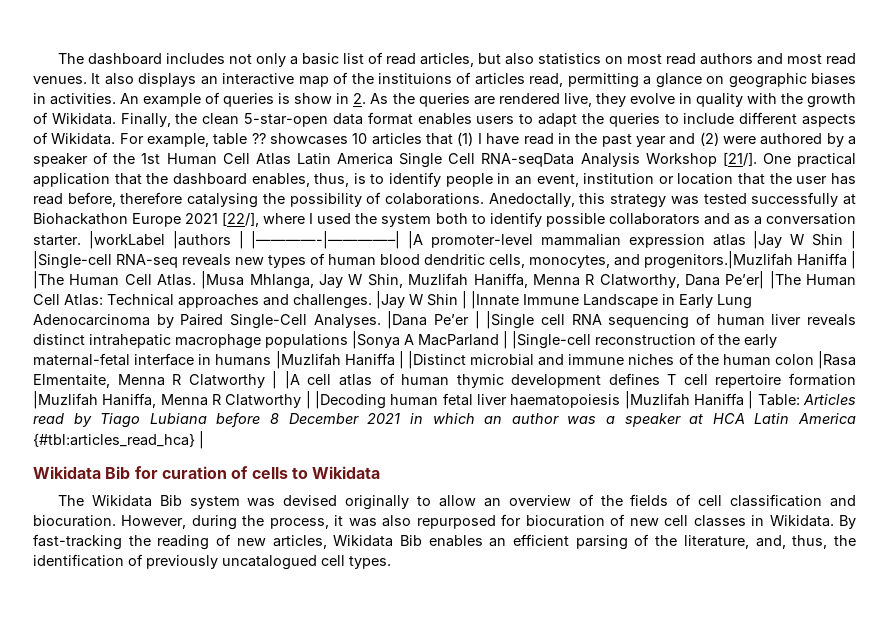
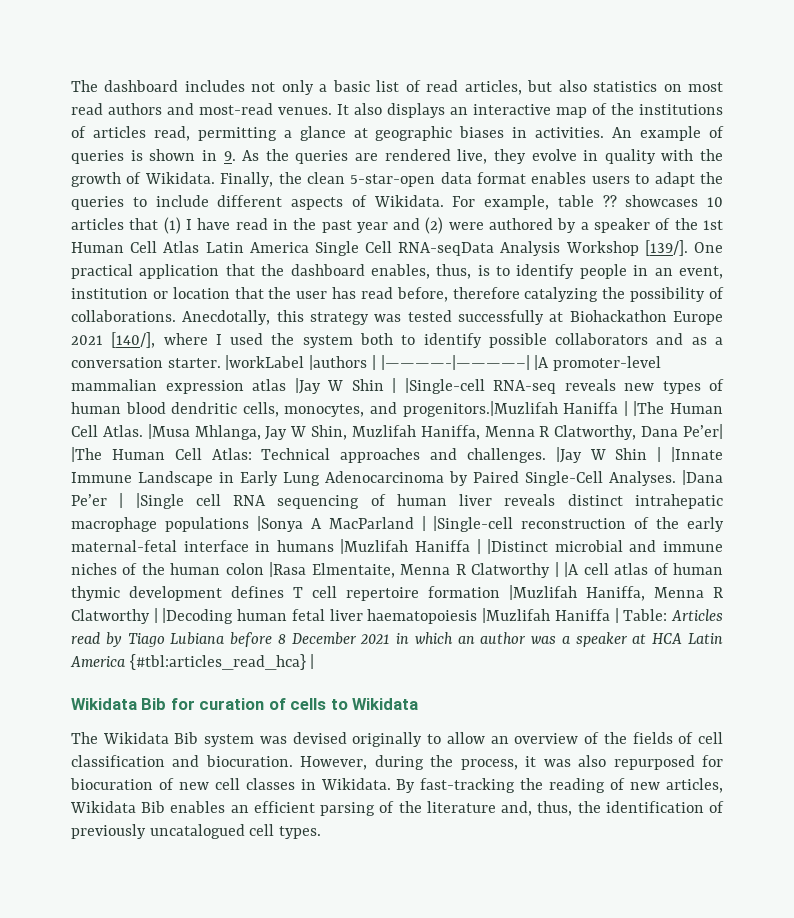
[786,53,856,65] most read -> [199,103,273,115] most-read
[378,73,453,84] instituions -> [639,104,723,115] institutions
[706,76,725,84] on -> [353,128,368,138] at
[294,93,367,104] show in 2. -> [149,149,236,161] shown in 9.
[722,152,757,166] [21/]. -> [644,240,688,256] [139/].
[187,193,259,208] catalysing -> [524,287,599,302] catalyzing
[385,193,575,207] colaborations. Anedoctally, -> [71,310,271,325] collaborations. Anecdotally,
[222,212,260,227] [22/], -> [111,332,156,348] [140/],
[683,535,749,549] literature, -> [426,801,496,813] literature

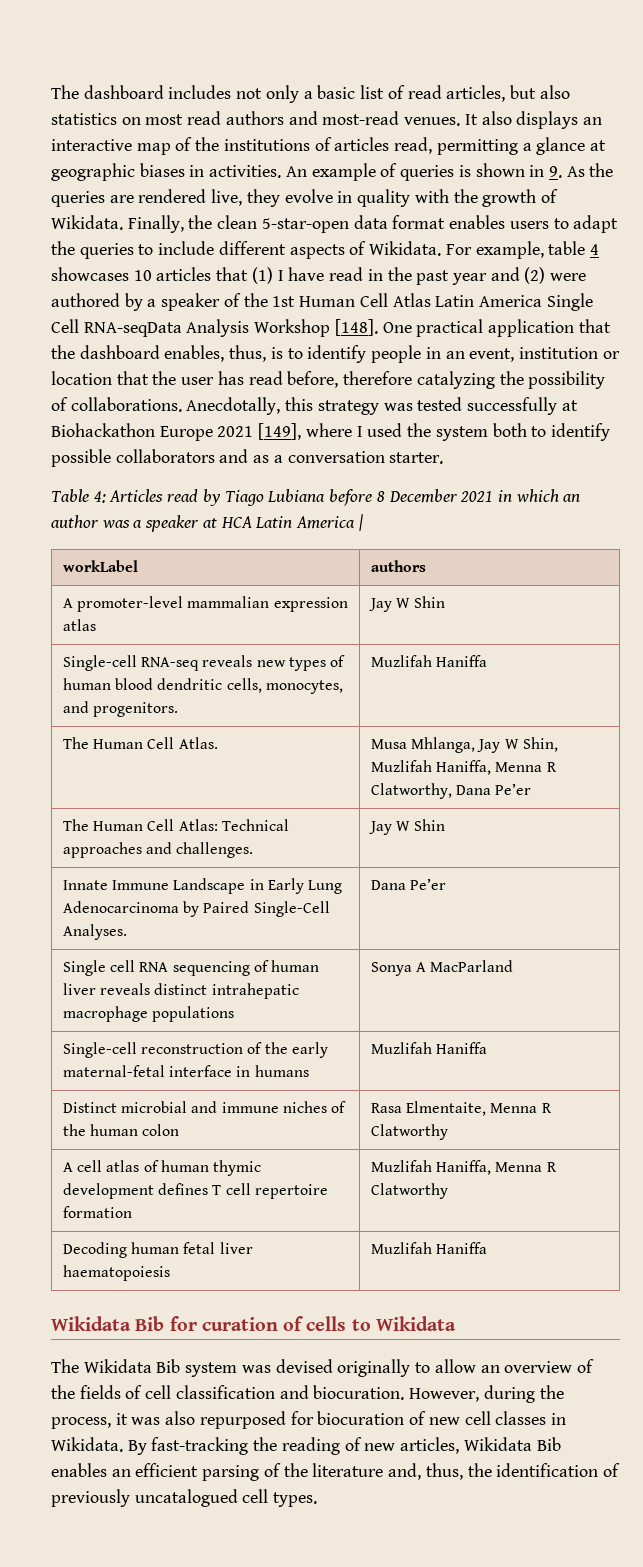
[602,195,617,207] ?? -> [589,244,599,255] 4
[644,240,688,256] [139/]. -> [334,319,378,336] [148].
[111,332,156,348] [140/], -> [258,423,302,440] [149],
[225,355,662,371] [71,378,724,394] [71,401,724,417] [71,424,723,440] [71,447,724,463] [71,470,723,486] [71,493,723,509] [71,516,724,532] [71,539,724,554] [71,562,723,578] [71,585,723,601] [71,608,668,624] |workLabel |authors | |————-|————–| |A promoter-level mammalian expression atlas |Jay W Shin | |Single-cell RNA-seq reveals new types of human blood dendritic cells, monocytes, and progenitors.|Muzlifah Haniffa | |The Human Cell Atlas. |Musa Mhlanga, Jay W Shin, Muzlifah Haniffa, Menna R Clatworthy, Dana Pe’er| |The Human Cell Atlas: Technical approaches and challenges. |Jay W Shin | |Innate Immune Landscape in Early Lung Adenocarcinoma by Paired Single-Cell Analyses. |Dana Pe’er | |Single cell RNA sequencing of human liver reveals distinct intrahepatic macrophage populations |Sonya A MacParland | |Single-cell reconstruction of the early maternal-fetal interface in humans |Muzlifah Haniffa | |Distinct microbial and immune niches of the human colon |Rasa Elmentaite, Menna R Clatworthy | |A cell atlas of human thymic development defines T cell repertoire formation |Muzlifah Haniffa, Menna R Clatworthy | |Decoding human fetal liver haematopoiesis |Muzlifah Haniffa | Table: -> [51,489,106,503] // Table 4:
[129,654,315,670] {#tbl:articles_read_hca} | -> [358,514,363,531] [62,560,138,572] [370,560,426,572] [62,596,348,612] [62,619,96,631] [368,596,446,612] [62,655,346,671] [62,678,344,694] [62,701,179,717] [370,655,488,667] [62,737,218,749] [370,737,559,753] [370,760,557,775] [370,783,532,799] [62,819,290,831] [62,842,254,858] [368,819,446,835] [62,878,343,894] [62,901,330,917] [62,924,127,940] [370,878,447,890] [62,960,320,976] [62,983,299,999] [62,1006,235,1022] [370,960,514,976] [62,1042,329,1058] [62,1065,309,1077] [370,1042,488,1054] [62,1101,347,1113] [62,1124,180,1136] [370,1101,552,1116] [370,1124,448,1140] [62,1160,262,1176] [62,1183,329,1199] [62,1206,132,1218] [370,1160,557,1175] [370,1183,448,1199] [62,1242,253,1258] [62,1265,170,1281] [370,1242,488,1254] | // workLabel | authors // A promoter-level mammalian expression atlas | Jay W Shin // Single-cell RNA-seq reveals new types of human blood dendritic cells, monocytes, and progenitors. | Muzlifah Haniffa // The Human Cell Atlas. | Musa Mhlanga, Jay W Shin, Muzlifah Haniffa, Menna R Clatworthy, Dana Pe’er // The Human Cell Atlas: Technical approaches and challenges. | Jay W Shin // Innate Immune Landscape in Early Lung Adenocarcinoma by Paired Single-Cell Analyses. | Dana Pe’er // Single cell RNA sequencing of human liver reveals distinct intrahepatic macrophage populations | Sonya A MacParland // Single-cell reconstruction of the early maternal-fetal interface in humans | Muzlifah Haniffa // Distinct microbial and immune niches of the human colon | Rasa Elmentaite, Menna R Clatworthy // A cell atlas of human thymic development defines T cell repertoire formation | Muzlifah Haniffa, Menna R Clatworthy // Decoding human fetal liver haematopoiesis | Muzlifah Haniffa

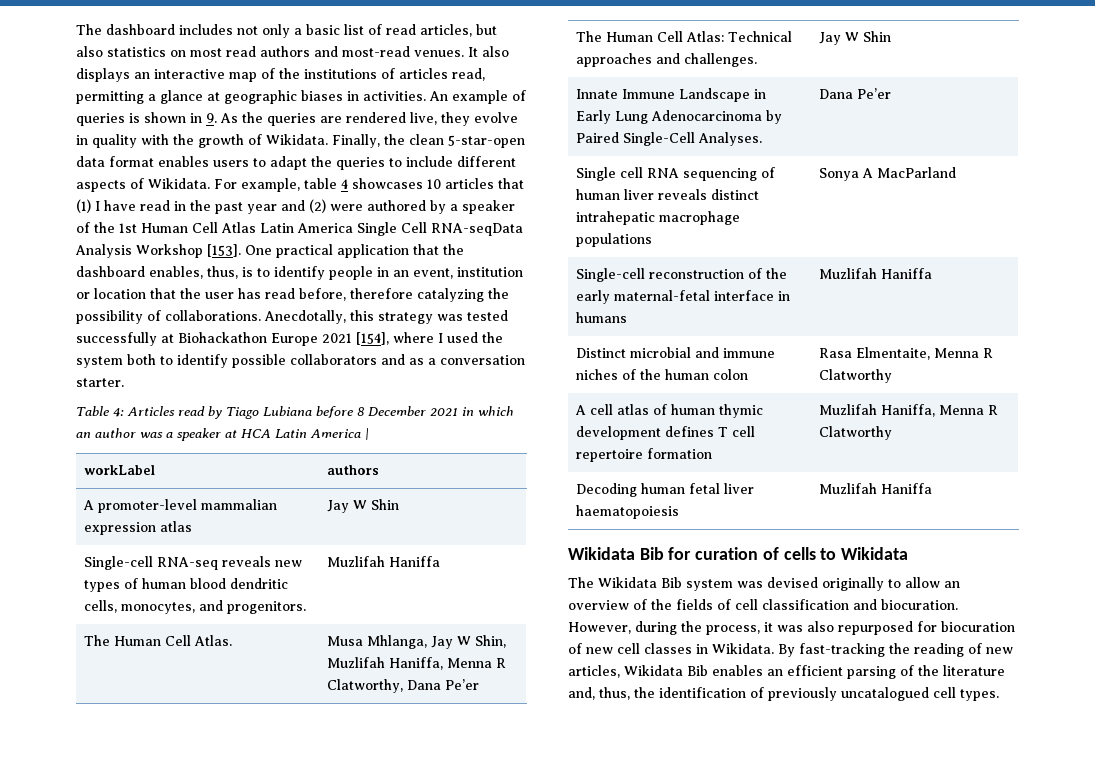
[334,319,378,336] [148]. -> [207,244,241,257] [153].
[258,423,302,440] [149], -> [356,332,389,345] [154],

